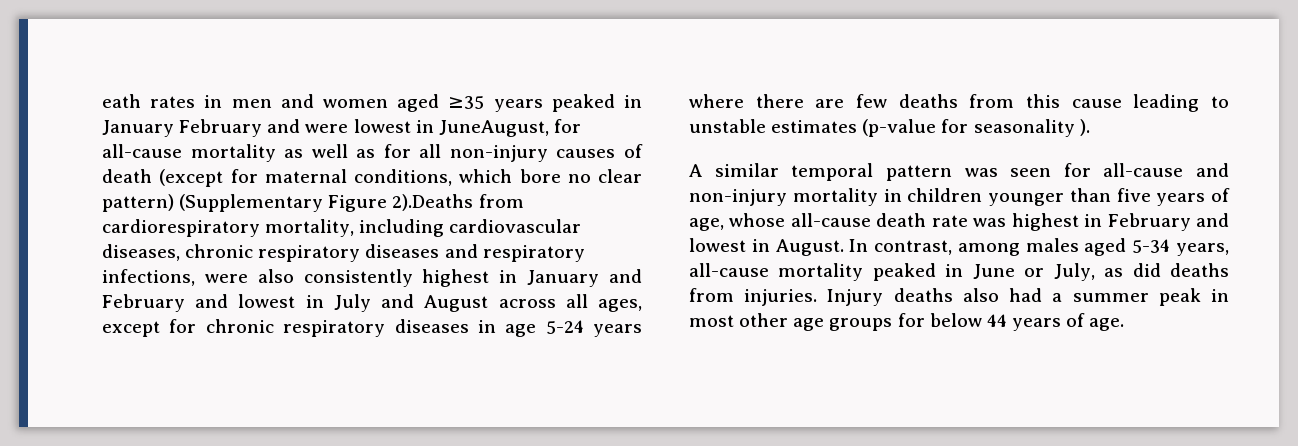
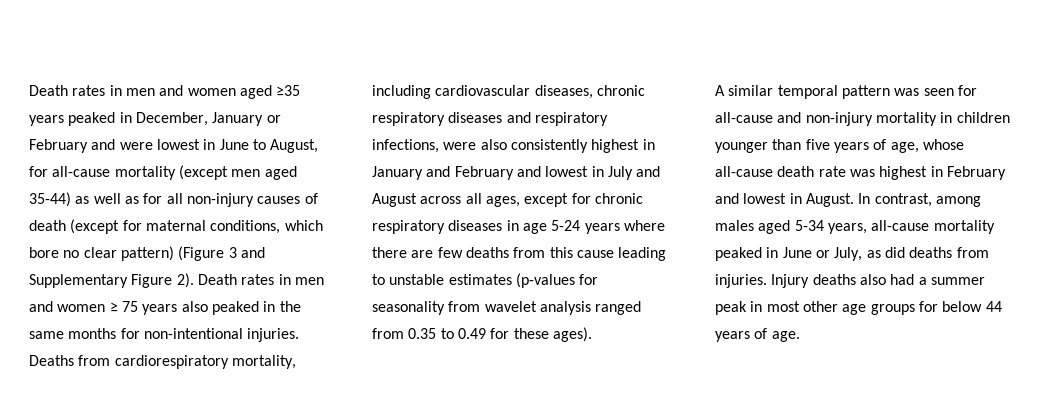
[102,94,141,108] eath -> [29,85,68,96] Death
[102,120,174,137] January -> [135,112,281,126] December, January or
[438,119,581,137] [102,144,276,162] JuneAugust, for all-cause mortality -> [219,139,319,153] [29,165,297,180] [29,192,71,207] June to August, for all-cause mortality (except men aged 35-44)
[179,194,474,212] (Supplementary Figure 2).Deaths -> [178,246,265,261] [29,273,324,288] [29,301,301,315] [29,328,300,342] [29,355,74,366] (Figure 3 and Supplementary Figure 2). Death rates in men and women ≥ 75 years also peaked in the same months for non-intentional injuries. Deaths
[862,119,937,137] (p-value -> [515,273,575,288] (p-values
[1079,119,1090,136] ). -> [448,301,642,315] [372,327,592,342] from wavelet analysis ranged from 0.35 to 0.49 for these ages).

